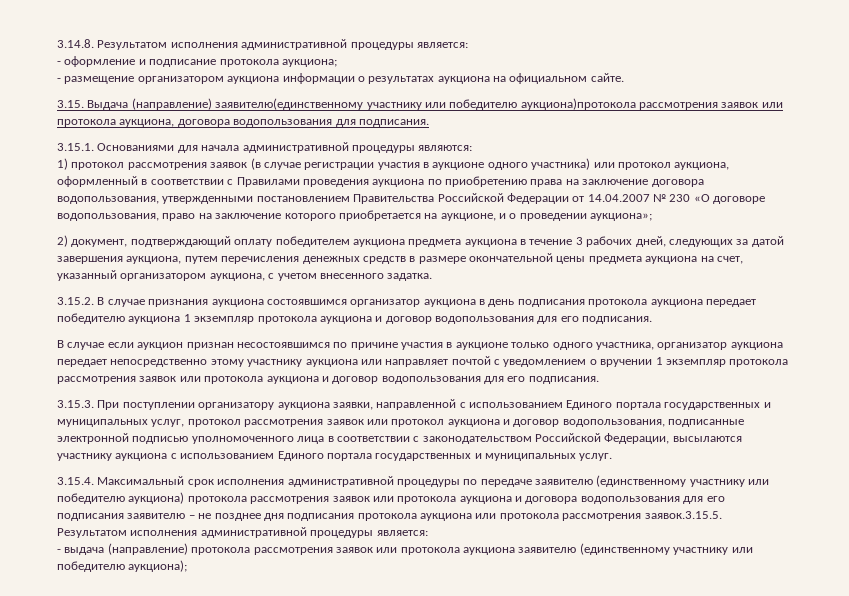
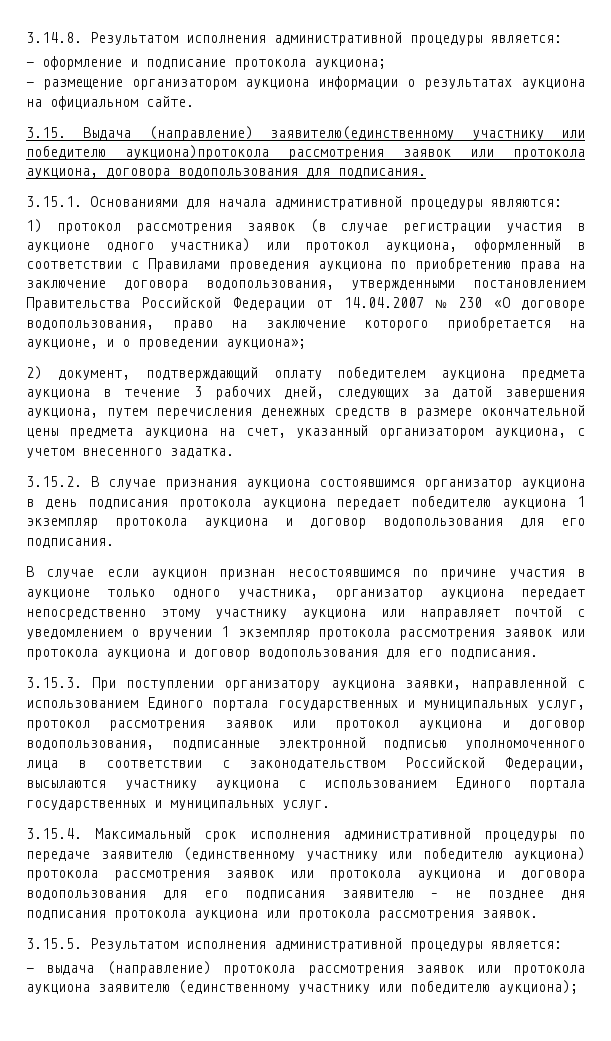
[644,511,722,519] заявок.3.15.5. -> [482,910,538,918] [26,938,82,949] заявок. // 3.15.5.

